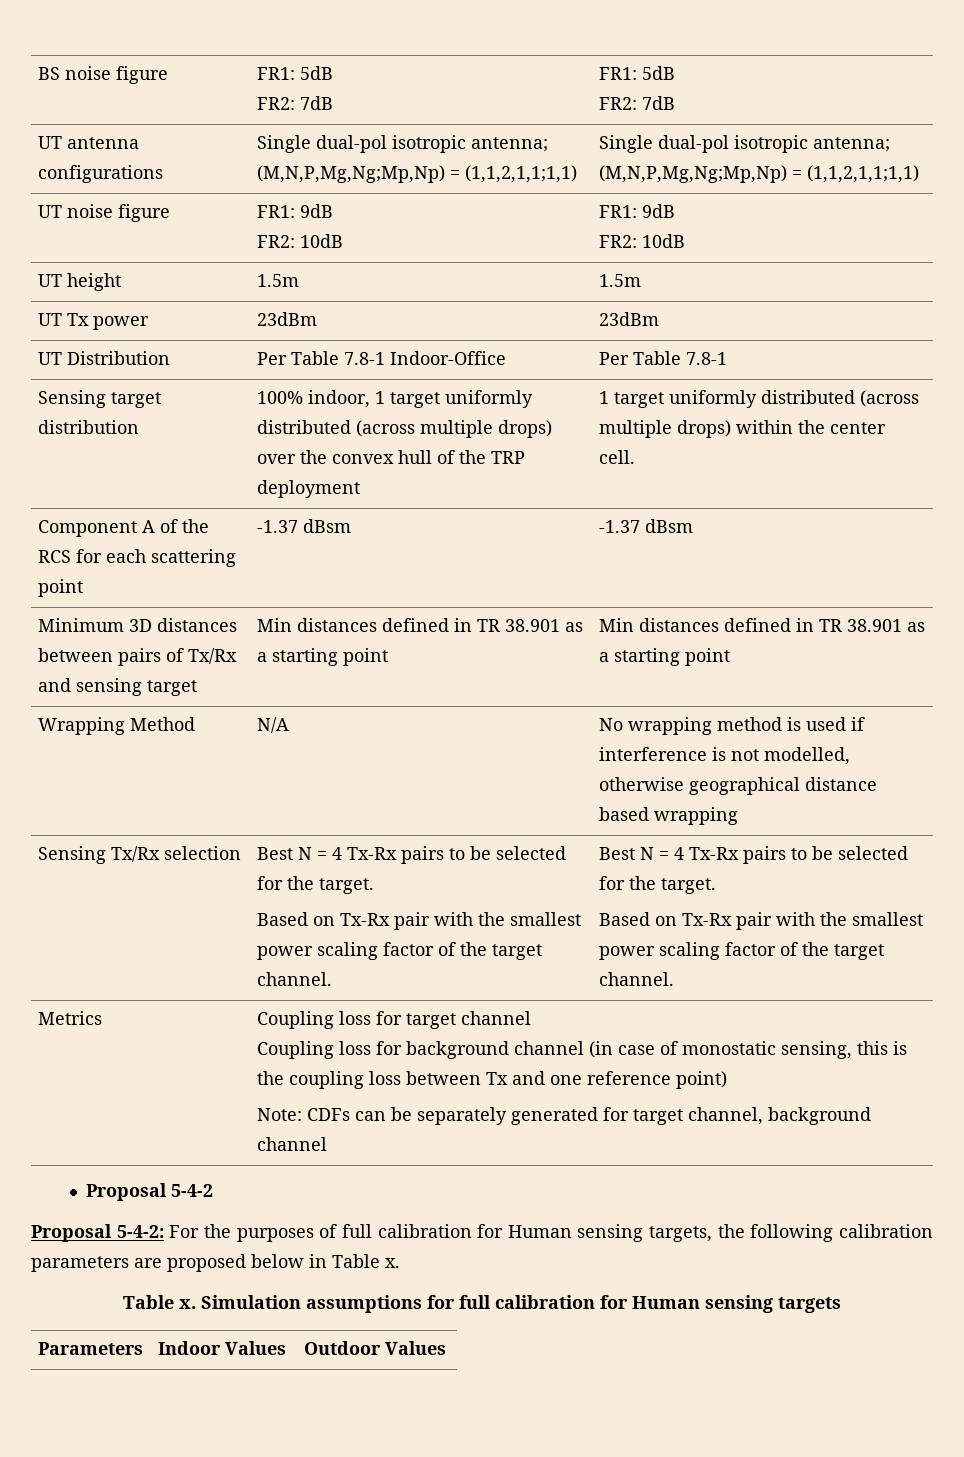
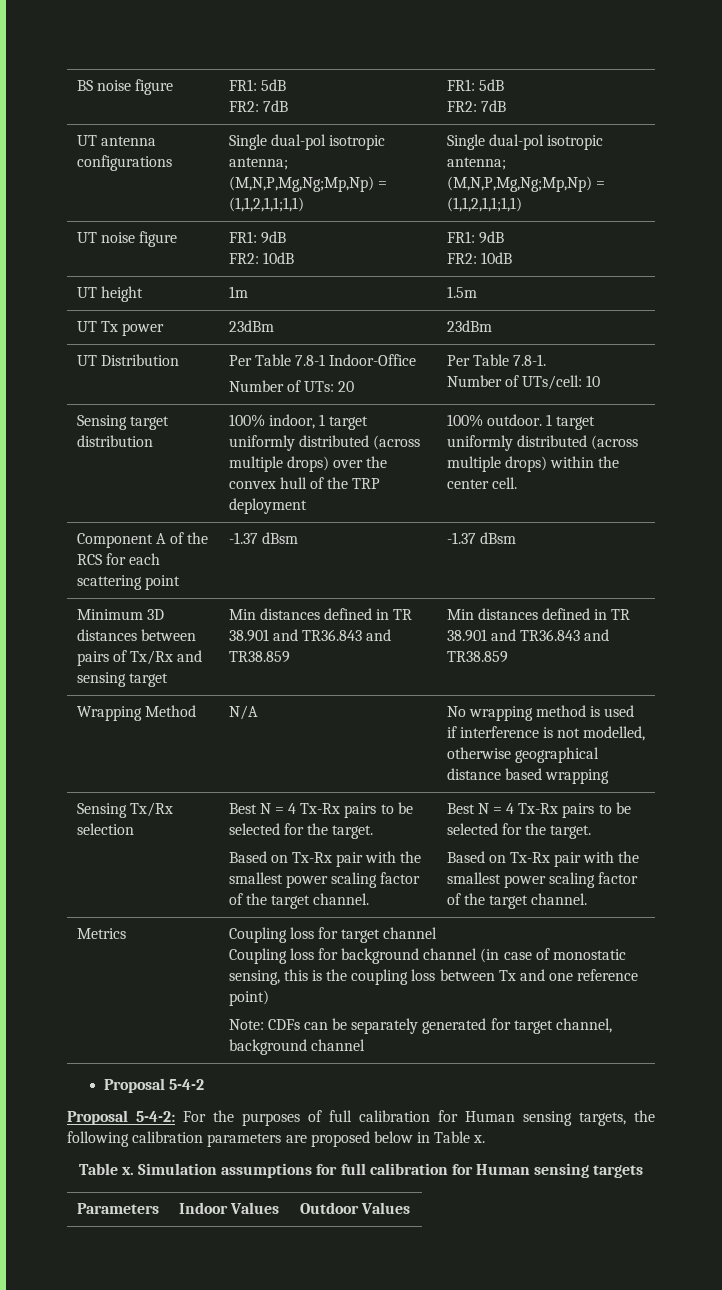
[257,274,300,287] 1.5m -> [228,286,248,298] 1m
[599,351,728,365] | Per Table 7.8-1 -> [228,380,355,392] [446,354,546,366] [446,375,601,390] // Number of UTs: 20 | Per Table 7.8-1. // Number of UTs/cell: 10
(361, 489) none -> [446,414,542,427] 100% outdoor.
[565,622,584,632] [257,648,389,666] [599,618,926,632] [599,648,731,666] as a starting point | Min distances defined in TR 38.901 as a starting point -> [272,629,392,641] [228,651,290,663] [446,608,631,620] [446,629,610,642] [446,651,508,663] and TR36.843 and TR38.859 | Min distances defined in TR 38.901 and TR36.843 and TR38.859

